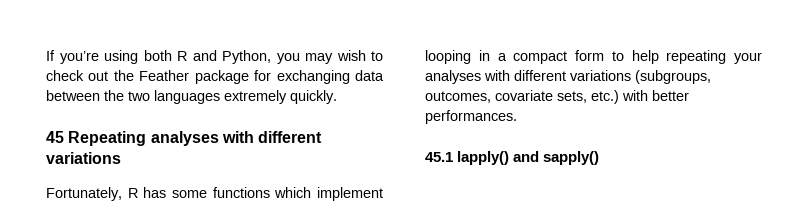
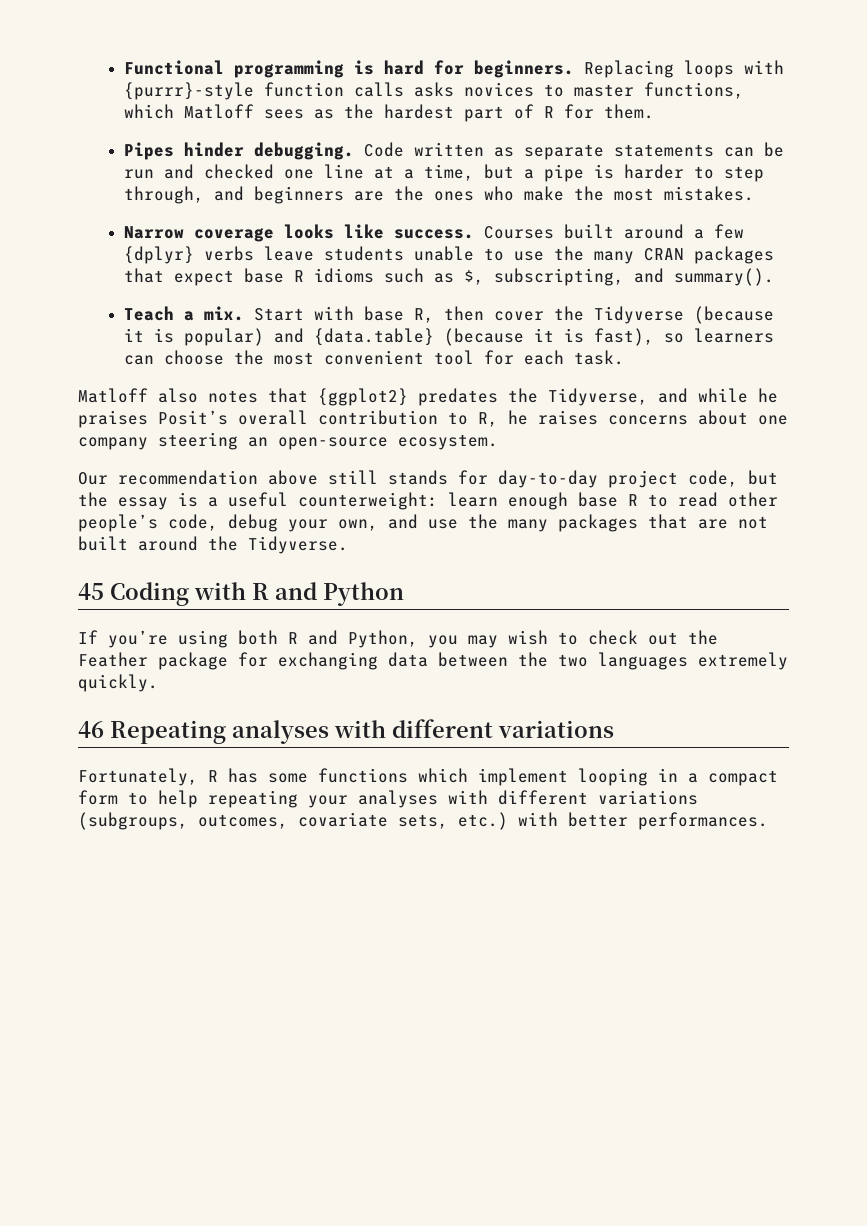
(46, 55) none -> [124,60,785,78] [124,82,745,100] [124,104,655,122] [124,142,785,160] [124,164,765,182] [124,186,755,204] [124,224,745,242] [124,246,775,264] [124,268,775,286] [124,306,775,324] [124,328,775,346] [124,350,625,365] [78,388,778,406] [78,410,788,428] [78,432,498,450] [78,470,778,488] [78,492,778,510] [78,514,768,532] [78,536,348,554] [78,582,404,606] Functional programming is hard for beginners. Replacing loops with {purrr}-style function calls asks novices to master functions, which Matloff sees as the hardest part of R for them. // Pipes hinder debugging. Code written as separate statements can be run and checked one line at a time, but a pipe is harder to step through, and beginners are the ones who make the most mistakes. // Narrow coverage looks like success. Courses built around a few {dplyr} verbs leave students unable to use the many CRAN packages that expect base R idioms such as $, subscripting, and summary(). // Teach a mix. Start with base R, then cover the Tidyverse (because it is popular) and {data.table} (because it is fast), so learners can choose the most convenient tool for each task. // Matloff also notes that {ggplot2} predates the Tidyverse, and while he praises Posit’s overall contribution to R, he raises concerns about one company steering an open-source ecosystem. // Our recommendation above still stands for day-to-day project code, but the essay is a useful counterweight: learn enough base R to read other people’s code, debug your own, and use the many packages that are not built around the Tidyverse. // 45 Coding with R and Python //
[46,131,64,143] 45 -> [78,721,104,738] 46
[425,151,600,165] // 45.1 lapply() and sapply() -> (768, 821) none

